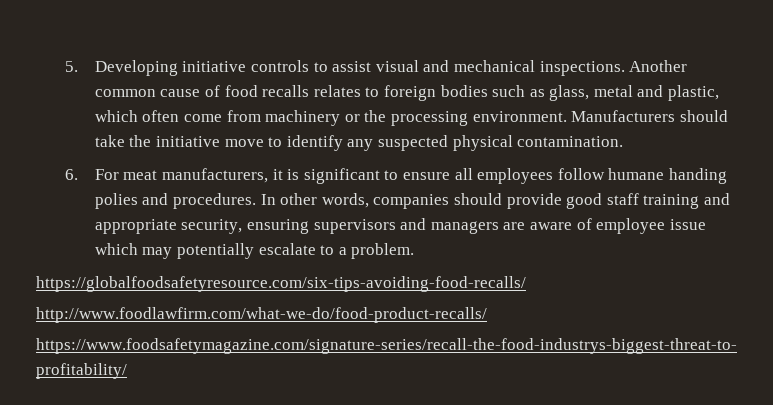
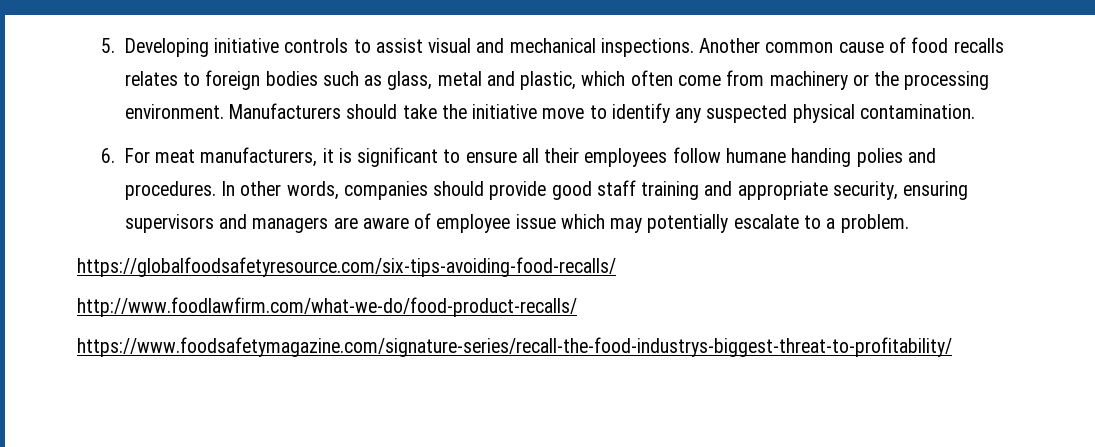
(473, 174) none -> [544,148,580,163] their

